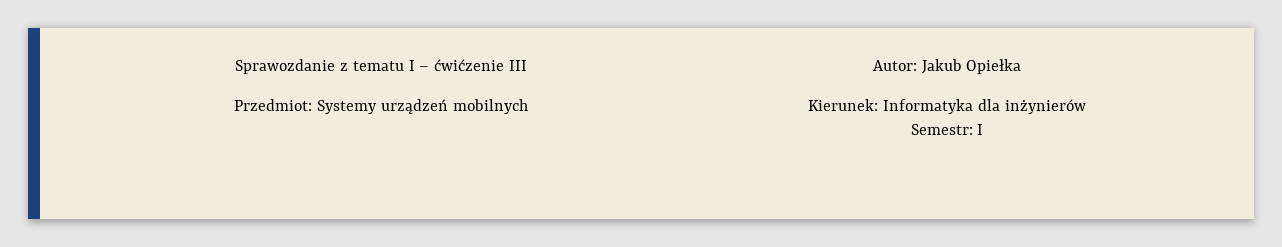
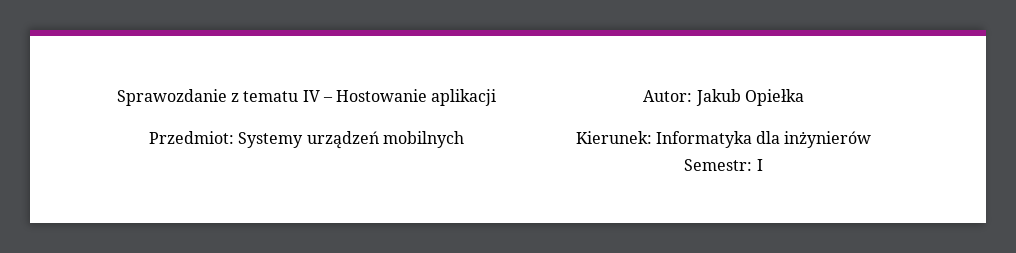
[408,59,527,71] I – ćwićzenie III -> [302,89,497,106] IV – Hostowanie aplikacji

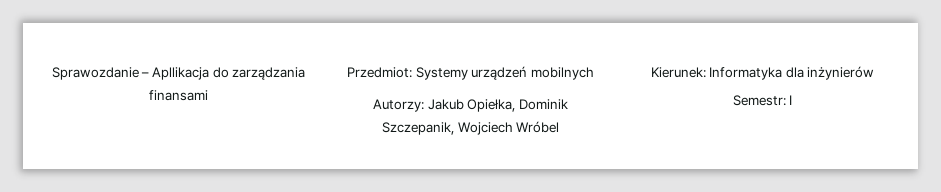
[230,89,497,106] [149,131,464,149] [643,89,804,106] z tematu IV – Hostowanie aplikacji // Przedmiot: Systemy urządzeń mobilnych // Autor: Jakub Opiełka -> [141,67,306,80] [149,90,208,101] [347,66,594,80] [373,99,568,112] [381,121,560,135] – Apllikacja do zarządzania finansami // Przedmiot: Systemy urządzeń mobilnych // Autorzy: Jakub Opiełka, Dominik Szczepanik, Wojciech Wróbel

